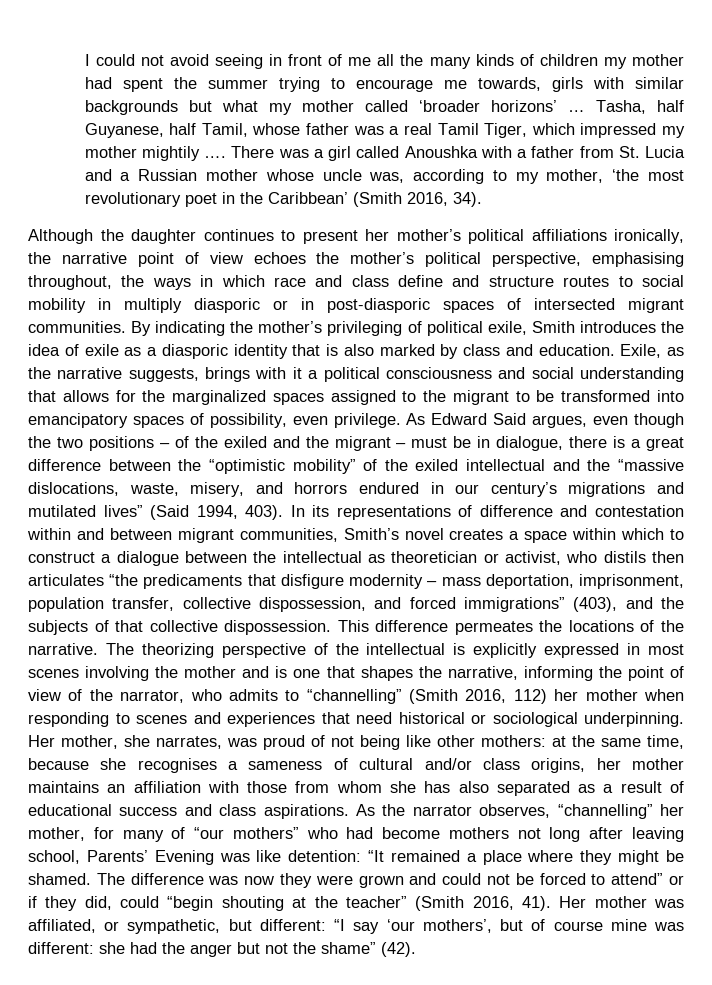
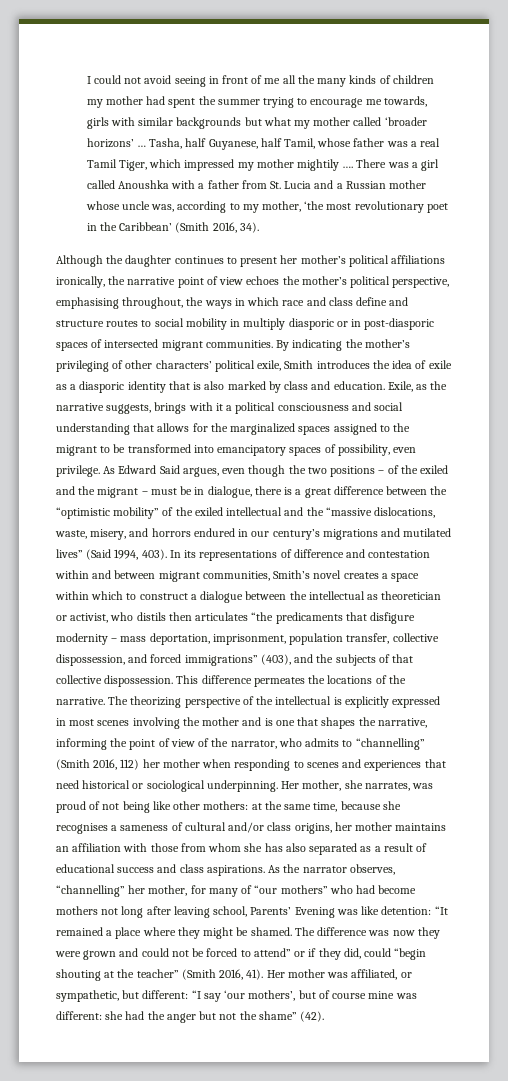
(422, 327) none -> [125,360,212,369] other characters’

